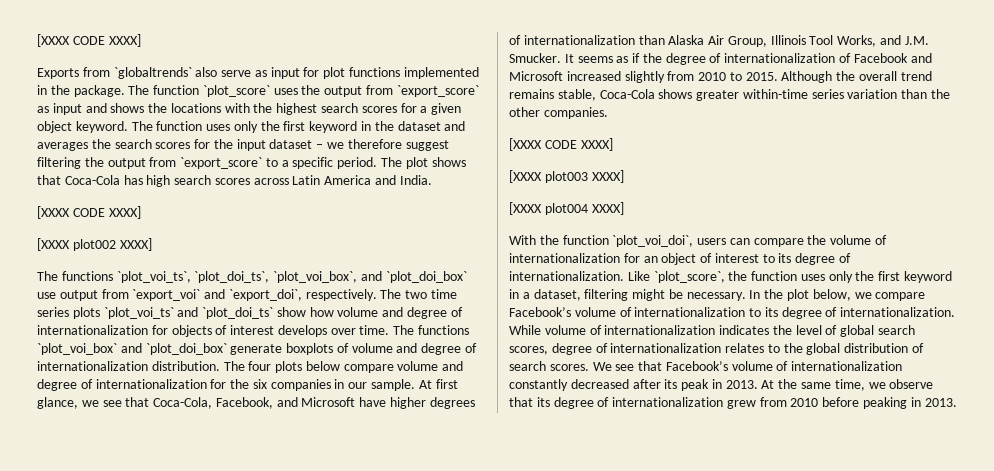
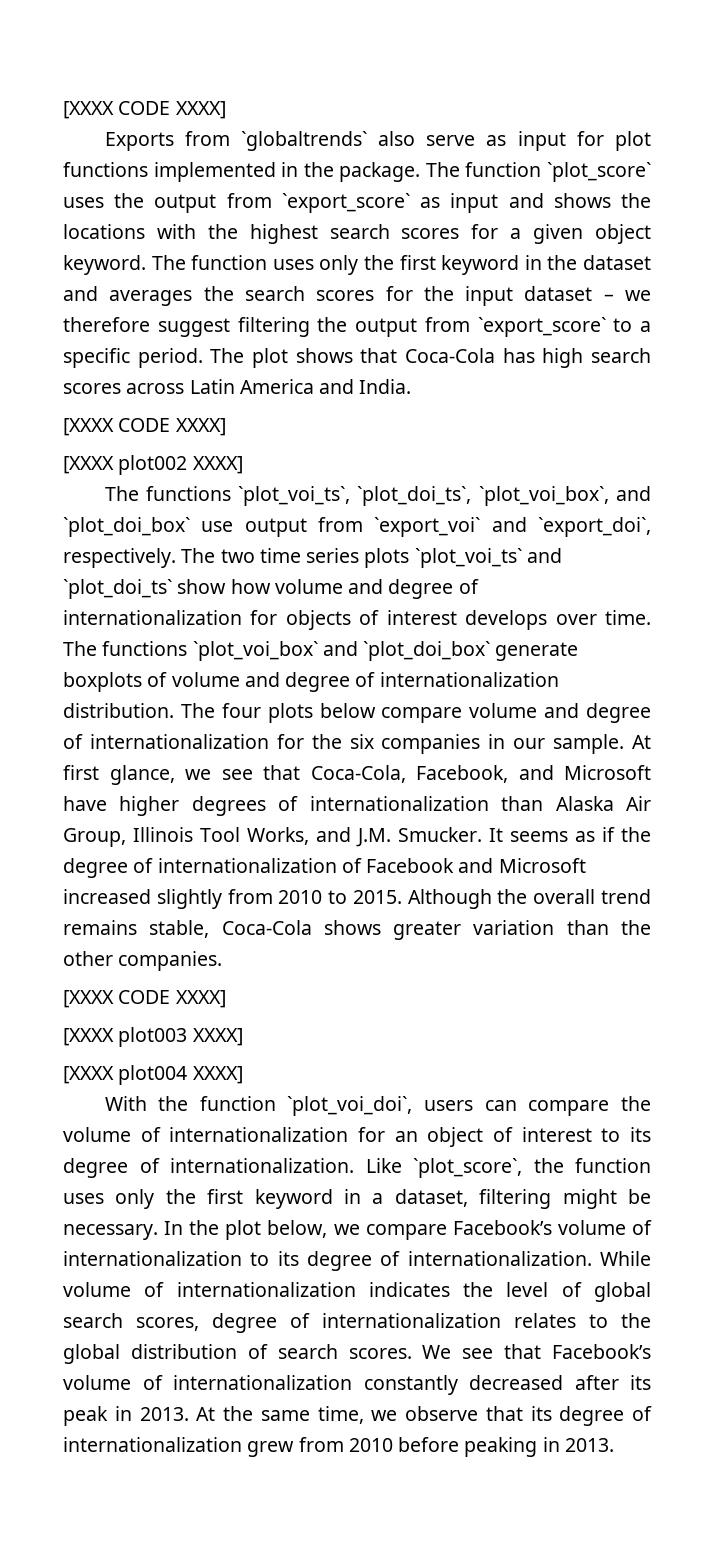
[742,89,844,99] within-time series -> (462, 930) none

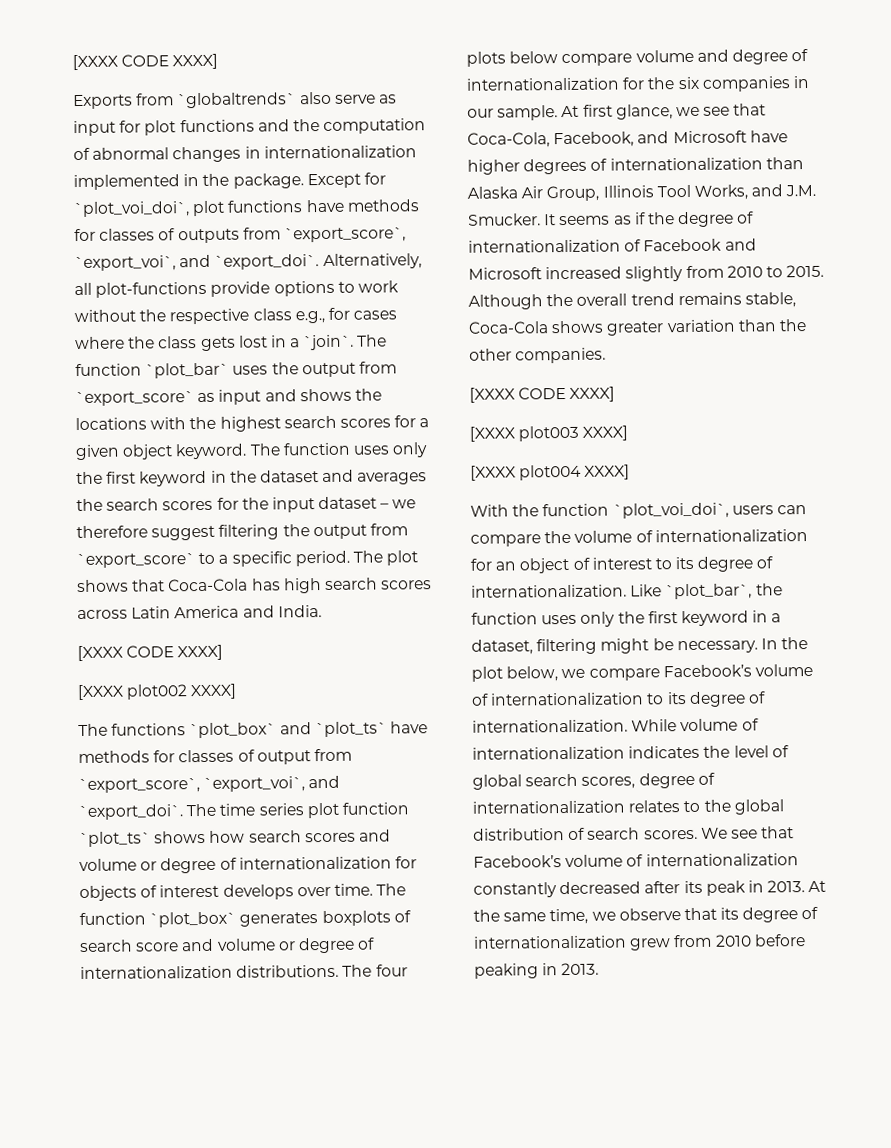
[153,162,651,182] implemented in the package. The function `plot_score` -> [257,118,427,134] [73,145,417,163] [73,172,386,191] [73,199,420,218] [74,227,406,244] [74,253,422,272] [74,280,399,298] [74,307,398,325] [75,334,388,352] [75,362,230,379] and the computation of abnormal changes in internationalization implemented in the package. Except for `plot_voi_doi`, plot functions have methods for classes of outputs from `export_score`, `export_voi`, and `export_doi`. Alternatively, all plot-functions provide options to work without the respective class e.g., for cases where the class gets lost in a `join`. The function `plot_bar`
[238,486,651,506] [63,517,651,537] [63,548,562,568] [63,579,384,599] `plot_voi_ts`, `plot_doi_ts`, `plot_voi_box`, and `plot_doi_box` use output from `export_voi` and `export_doi`, respectively. The two time series plots `plot_voi_ts` and `plot_doi_ts` show how volume and -> [189,721,428,739] [78,748,352,765] [78,775,341,794] [78,802,409,821] [79,829,391,848] [79,858,158,872] `plot_box` and `plot_ts` have methods for classes of output from `export_score`, `export_voi`, and `export_doi`. The time series plot function `plot_ts` shows how search scores and volume or
[102,641,579,661] [63,672,559,692] [63,703,174,718] functions `plot_voi_box` and `plot_doi_box` generate boxplots of volume and degree of internationalization distribution. -> [79,910,411,928] [79,937,376,954] [80,964,340,980] function `plot_box` generates boxplots of search score and volume or degree of internationalization distributions.
[413,1158,522,1178] `plot_score`, -> [665,583,753,600] `plot_bar`,

